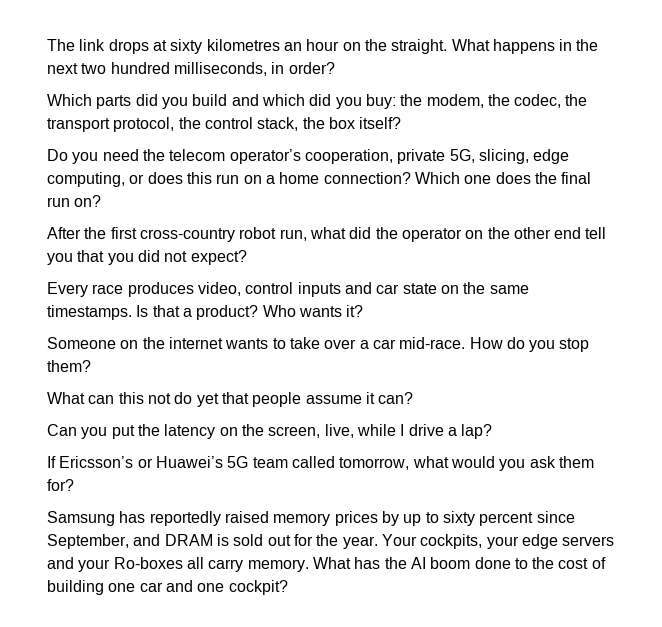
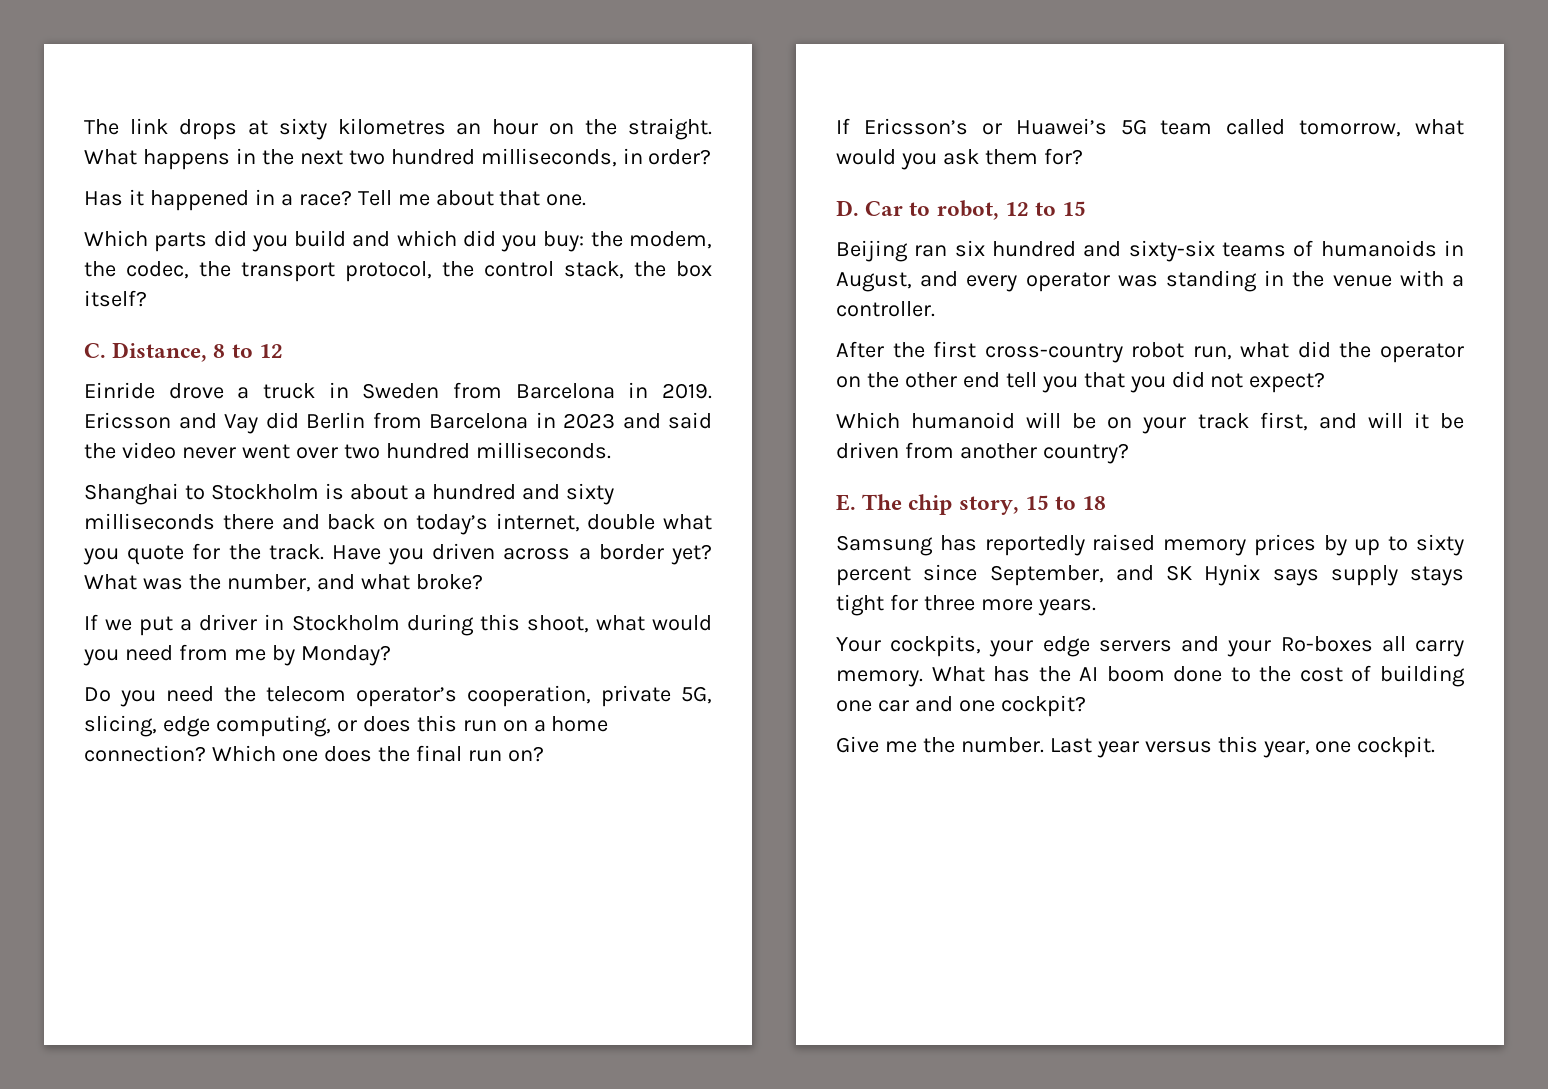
(335, 68) none -> [84,189,587,211] // Has it happened in a race? Tell me about that one.
(402, 123) none -> [84,342,283,362] [84,382,712,399] [84,412,712,434] [84,442,611,459] [84,483,614,505] [84,513,712,535] [83,543,712,565] [84,574,483,592] [84,614,712,636] [83,644,391,666] // C. Distance, 8 to 12 // Einride drove a truck in Sweden from Barcelona in 2019. Ericsson and Vay did Berlin from Barcelona in 2023 and said the video never went over two hundred milliseconds. // Shanghai to Stockholm is about a hundred and sixty milliseconds there and back on today’s internet, double what you quote for the track. Have you driven across a border yet? What was the number, and what broke? // If we put a driver in Stockholm during this shoot, what would you need from me by Monday?
(102, 201) none -> [836,118,1464,137] [836,148,1083,170] [836,200,1087,220] [836,240,1464,262] [836,270,1464,292] [836,301,935,317] // If Ericsson’s or Huawei’s 5G team called tomorrow, what would you ask them for? // D. Car to robot, 12 to 15 // Beijing ran six hundred and sixty-six teams of humanoids in August, and every operator was standing in the venue with a controller.
[47,282,529,297] [47,305,364,320] [47,337,590,352] [47,360,91,372] [47,392,414,407] [47,424,493,439] [47,456,594,471] [47,479,74,491] Every race produces video, control inputs and car state on the same timestamps. Is that a product? Who wants it? // Someone on the internet wants to take over a car mid-race. How do you stop them? // What can this not do yet that people assume it can? // Can you put the latency on the screen, live, while I drive a lap? // If Ericsson’s or Huawei’s 5G team called tomorrow, what would you ask them for? -> [836,412,1464,434] [836,442,1129,464] [836,494,1107,515] Which humanoid will be on your track first, and will it be driven from another country? // E. The chip story, 15 to 18
[164,534,378,549] DRAM is sold out for the year. -> [1166,564,1464,586] [836,594,1096,616] SK Hynix says supply stays tight for three more years. //
(288, 587) none -> [836,736,1436,758] // Give me the number. Last year versus this year, one cockpit.

